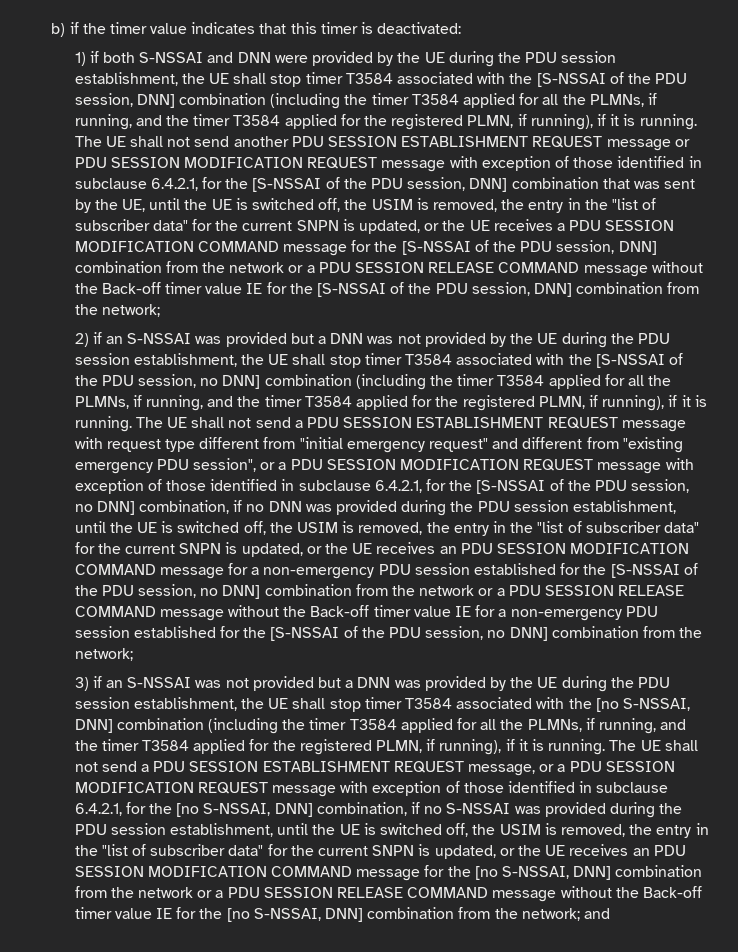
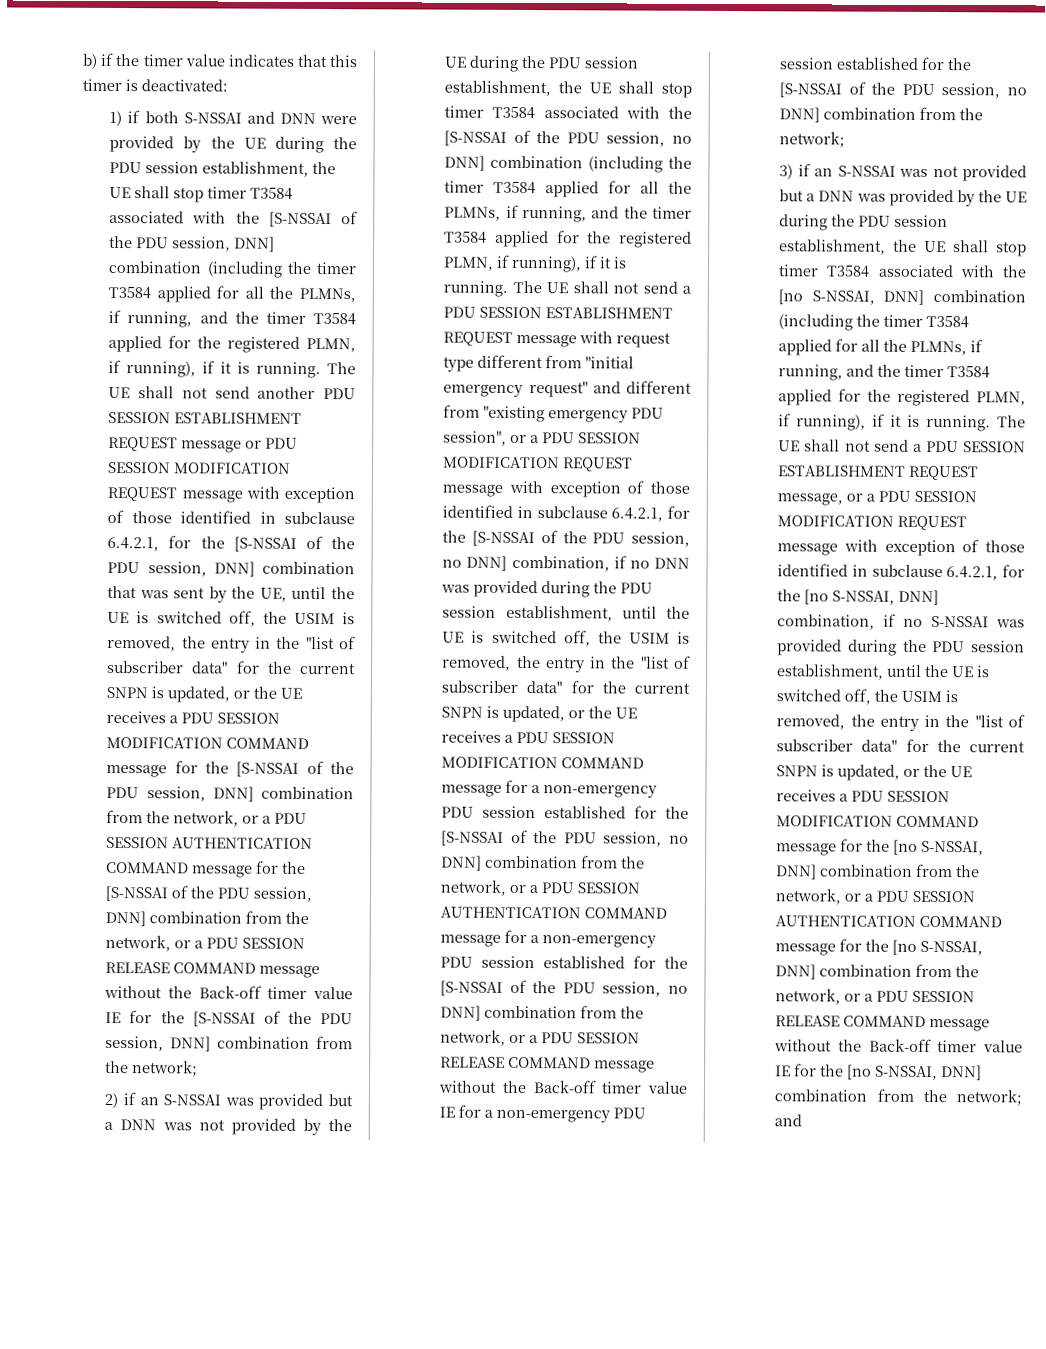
[229,262,285,273] network -> [173,810,308,827] [106,836,314,849] [106,860,307,878] [105,885,313,902] [105,910,310,927] [105,934,172,952] network, or a PDU SESSION AUTHENTICATION COMMAND message for the [S-NSSAI of the PDU session, DNN] combination from the network,
[439,546,457,554] an -> [504,734,514,743] a
[419,585,475,596] network -> [440,879,641,896] [440,906,668,919] [440,929,657,948] [440,955,688,969] [440,979,688,997] [440,1005,645,1021] [440,1029,507,1046] network, or a PDU SESSION AUTHENTICATION COMMAND message for a non-emergency PDU session established for the [S-NSSAI of the PDU session, no DNN] combination from the network,
[632,848,650,856] an -> [839,793,849,802] a
[138,887,194,898] network -> [775,888,976,905] [775,915,1003,928] [775,938,984,956] [775,963,980,980] [775,988,842,1005] network, or a PDU SESSION AUTHENTICATION COMMAND message for the [no S-NSSAI, DNN] combination from the network,

